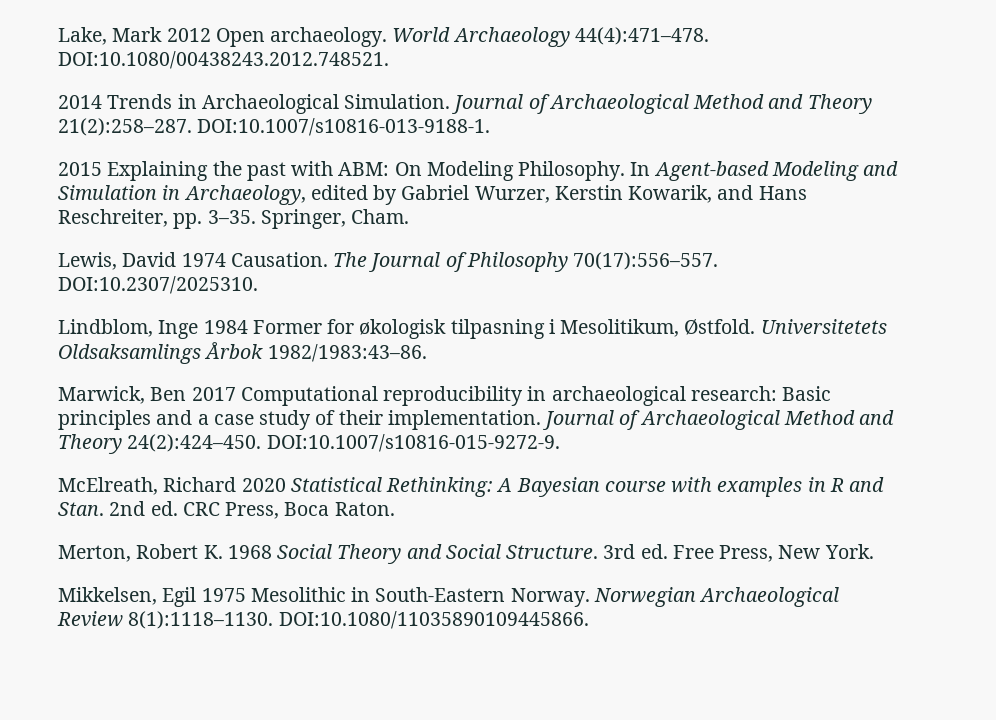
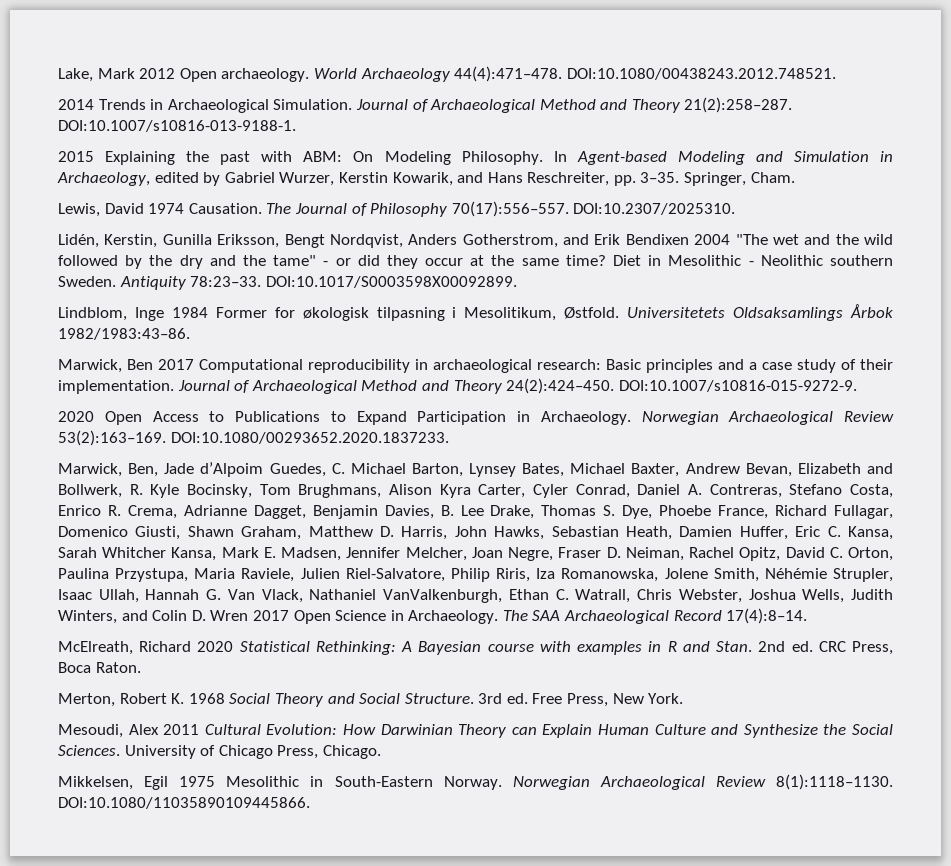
(258, 285) none -> [58,234,893,248] [58,255,893,269] [58,276,517,290] // Lidén, Kerstin, Gunilla Eriksson, Bengt Nordqvist, Anders Gotherstrom, and Erik Bendixen 2004 "The wet and the wild followed by the dry and the tame" - or did they occur at the same time? Diet in Mesolithic - Neolithic southern Sweden. Antiquity 78:23–33. DOI:10.1017/S0003598X00092899.
(560, 443) none -> [58,411,894,425] [58,430,449,446] [58,462,893,477] [58,484,893,498] [58,505,893,519] [58,526,893,540] [58,547,894,561] [58,568,893,582] [58,589,894,603] [58,608,808,624] // 2020 Open Access to Publications to Expand Participation in Archaeology. Norwegian Archaeological Review 53(2):163–169. DOI:10.1080/00293652.2020.1837233. // Marwick, Ben, Jade d’Alpoim Guedes, C. Michael Barton, Lynsey Bates, Michael Baxter, Andrew Bevan, Elizabeth and Bollwerk, R. Kyle Bocinsky, Tom Brughmans, Alison Kyra Carter, Cyler Conrad, Daniel A. Contreras, Stefano Costa, Enrico R. Crema, Adrianne Dagget, Benjamin Davies, B. Lee Drake, Thomas S. Dye, Phoebe France, Richard Fullagar, Domenico Giusti, Shawn Graham, Matthew D. Harris, John Hawks, Sebastian Heath, Damien Huffer, Eric C. Kansa, Sarah Whitcher Kansa, Mark E. Madsen, Jennifer Melcher, Joan Negre, Fraser D. Neiman, Rachel Opitz, David C. Orton, Paulina Przystupa, Maria Raviele, Julien Riel-Salvatore, Philip Riris, Iza Romanowska, Jolene Smith, Néhémie Strupler, Isaac Ullah, Hannah G. Van Vlack, Nathaniel VanValkenburgh, Ethan C. Watrall, Chris Webster, Joshua Wells, Judith Winters, and Colin D. Wren 2017 Open Science in Archaeology. The SAA Archaeological Record 17(4):8–14.
(874, 551) none -> [58,724,894,738] [58,745,381,759] // Mesoudi, Alex 2011 Cultural Evolution: How Darwinian Theory can Explain Human Culture and Synthesize the Social Sciences. University of Chicago Press, Chicago.

